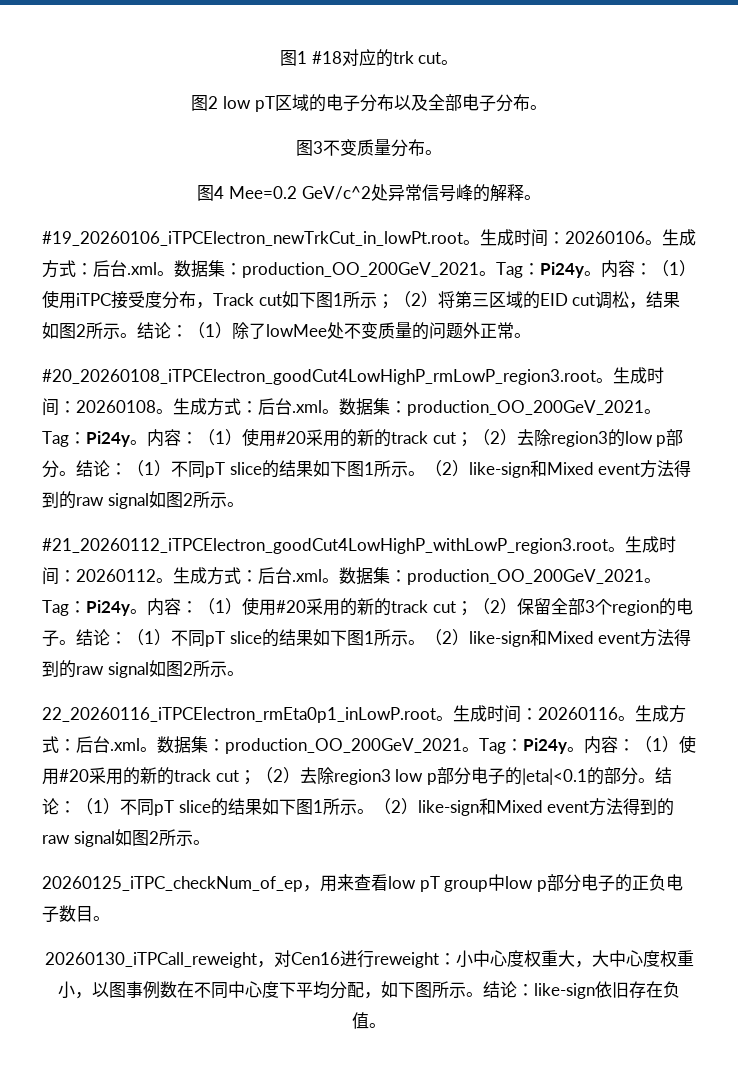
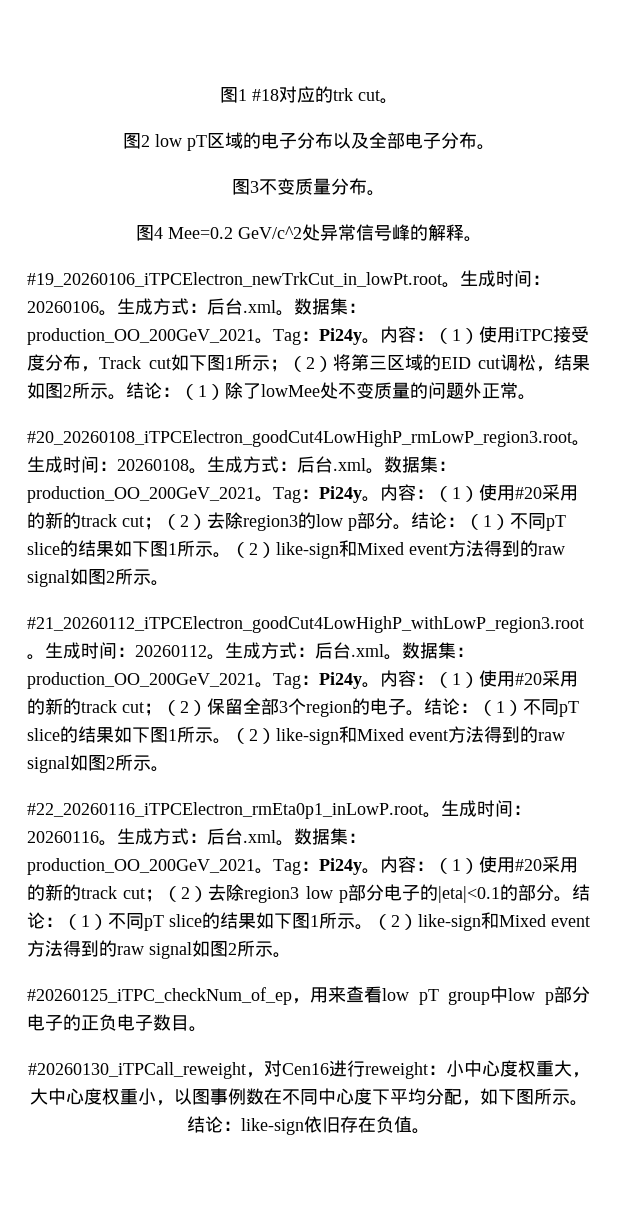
[42,707,436,723] 22_20260116_iTPCElectron_rmEta0p1_inLowP.root -> [27,802,423,819] #22_20260116_iTPCElectron_rmEta0p1_inLowP.root
[42,876,303,892] 20260125_iTPC_checkNum_of_ep -> [27,987,292,1005] #20260125_iTPC_checkNum_of_ep
[44,952,257,968] 20260130_iTPCall_reweight -> [27,1062,246,1079] #20260130_iTPCall_reweight

